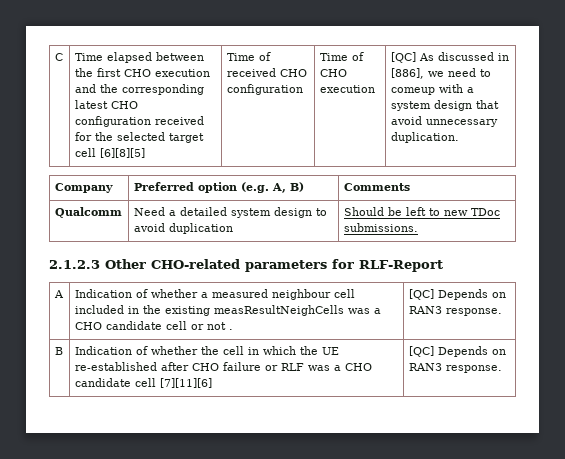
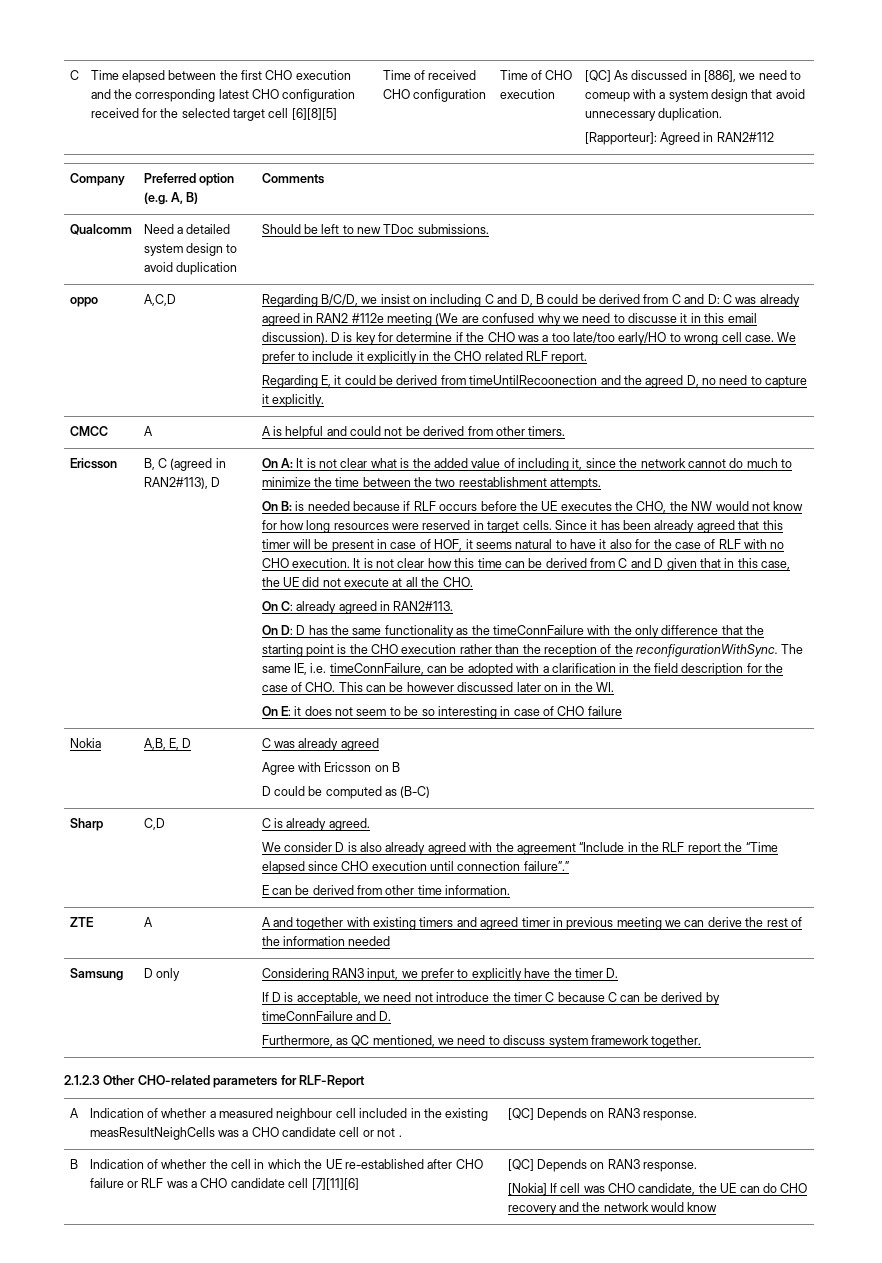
(459, 137) none -> [584,132,774,145] // [Rapporteur]: Agreed in RAN2#112
(418, 227) none -> [69,297,98,307] [143,294,176,306] [261,294,800,307] [261,313,757,326] [261,332,797,345] [261,351,588,364] [261,375,808,388] [261,394,324,407] [69,426,108,436] [143,426,153,436] [261,426,566,439] [69,458,117,469] [143,458,226,471] [143,477,220,489] [261,458,793,471] [261,477,602,490] [261,501,804,513] [261,520,783,533] [261,539,785,552] [261,558,791,571] [261,577,473,587] [261,601,454,614] [261,625,765,638] [261,644,804,657] [261,663,784,676] [261,682,615,692] [261,706,622,719] [69,738,101,748] [143,738,192,750] [261,738,379,751] [261,762,401,775] [261,786,431,799] [69,818,103,831] [143,818,165,830] [261,818,370,831] [261,842,778,855] [261,861,569,874] [261,885,511,895] [69,917,94,927] [143,917,153,927] [261,917,802,930] [261,936,391,946] [69,968,123,981] [143,968,180,981] [261,968,619,981] [261,992,720,1005] [261,1011,392,1021] [261,1035,702,1048] // oppo | A,C,D | Regarding B/C/D, we insist on including C and D, B could be derived from C and D: C was already agreed in RAN2 #112e meeting (We are confused why we need to discusse it in this email discussion). D is key for determine if the CHO was a too late/too early/HO to wrong cell case. We prefer to include it explicitly in the CHO related RLF report. // Regarding E, it could be derived from timeUntilRecoonection and the agreed D, no need to capture it explicitly. // CMCC | A | A is helpful and could not be derived from other timers. // Ericsson | B, C (agreed in RAN2#113), D | On A: It is not clear what is the added value of including it, since the network cannot do much to minimize the time between the two reestablishment attempts. // On B: is needed because if RLF occurs before the UE executes the CHO, the NW would not know for how long resources were reserved in target cells. Since it has been already agreed that this timer will be present in case of HOF, it seems natural to have it also for the case of RLF with no CHO execution. It is not clear how this time can be derived from C and D given that in this case, the UE did not execute at all the CHO. // On C: already agreed in RAN2#113. // On D: D has the same functionality as the timeConnFailure with the only difference that the starting point is the CHO execution rather than the reception of the reconfigurationWithSync. The same IE, i.e. timeConnFailure, can be adopted with a clarification in the field description for the case of CHO. This can be however discussed later on in the WI. // On E: it does not seem to be so interesting in case of CHO failure // Nokia | A,B, E, D | C was already agreed // Agree with Ericsson on B // D could be computed as (B-C) // Sharp | C,D | C is already agreed. // We consider D is also already agreed with the agreement “Include in the RLF report the “Time elapsed since CHO execution until connection failure”.” // E can be derived from other time information. // ZTE | A | A and together with existing timers and agreed timer in previous meeting we can derive the rest of the information needed // Samsung | D only | Considering RAN3 input, we prefer to explicitly have the timer D. // If D is acceptable, we need not introduce the timer C because C can be derived by timeConnFailure and D. // Furthermore, as QC mentioned, we need to discuss system framework together.
(502, 369) none -> [507,1183,808,1195] [507,1202,718,1215] // [Nokia] If cell was CHO candidate, the UE can do CHO recovery and the network would know

